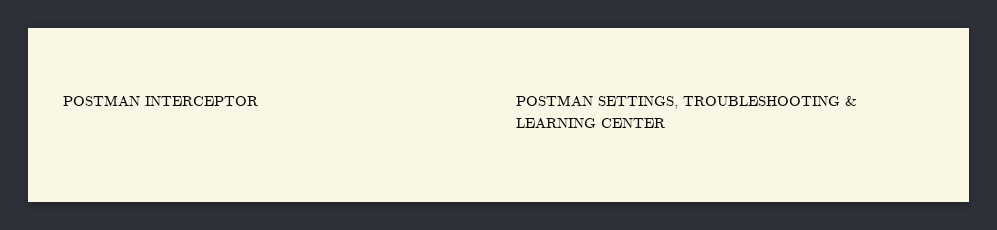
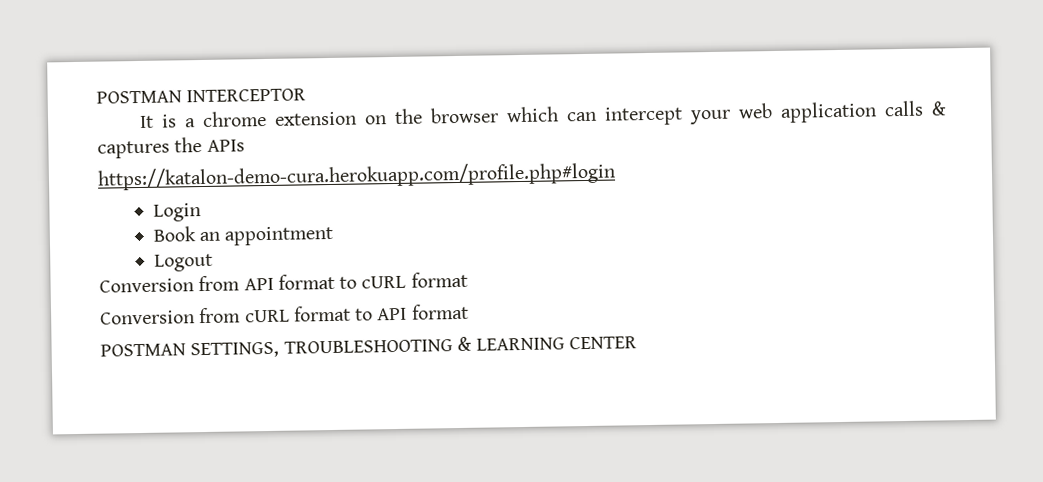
(258, 100) none -> [139,100,947,128] [97,137,245,159] [97,161,616,191] [152,203,201,222] [152,225,335,246] [153,253,213,272] [99,271,468,293] [100,303,469,325] // It is a chrome extension on the browser which can intercept your web application calls & captures the APIs // https://katalon-demo-cura.herokuapp.com/profile.php#login // Login // Book an appointment // Logout // Conversion from API format to cURL format // Conversion from cURL format to API format

